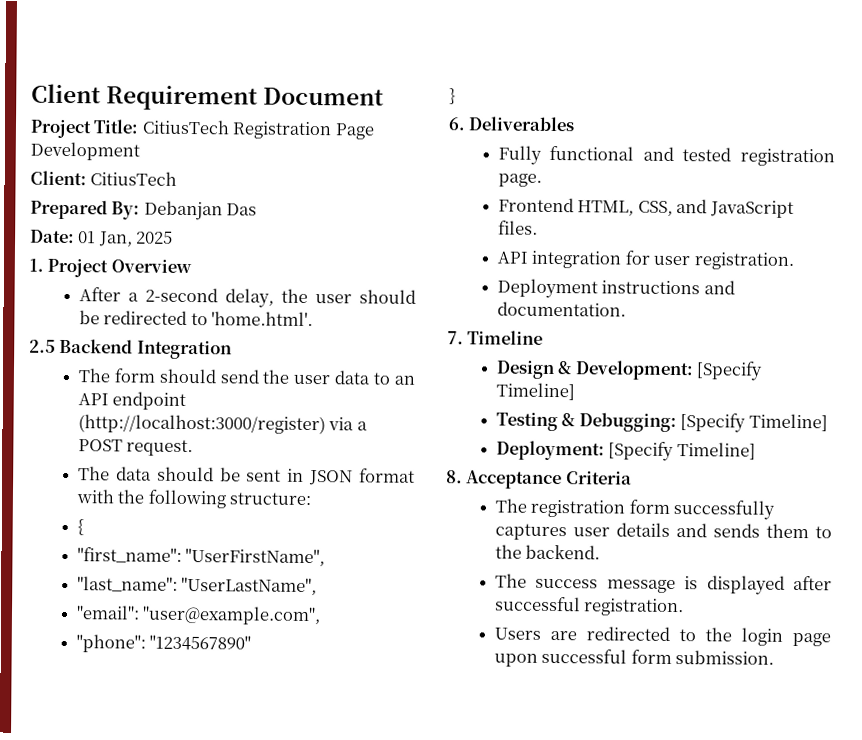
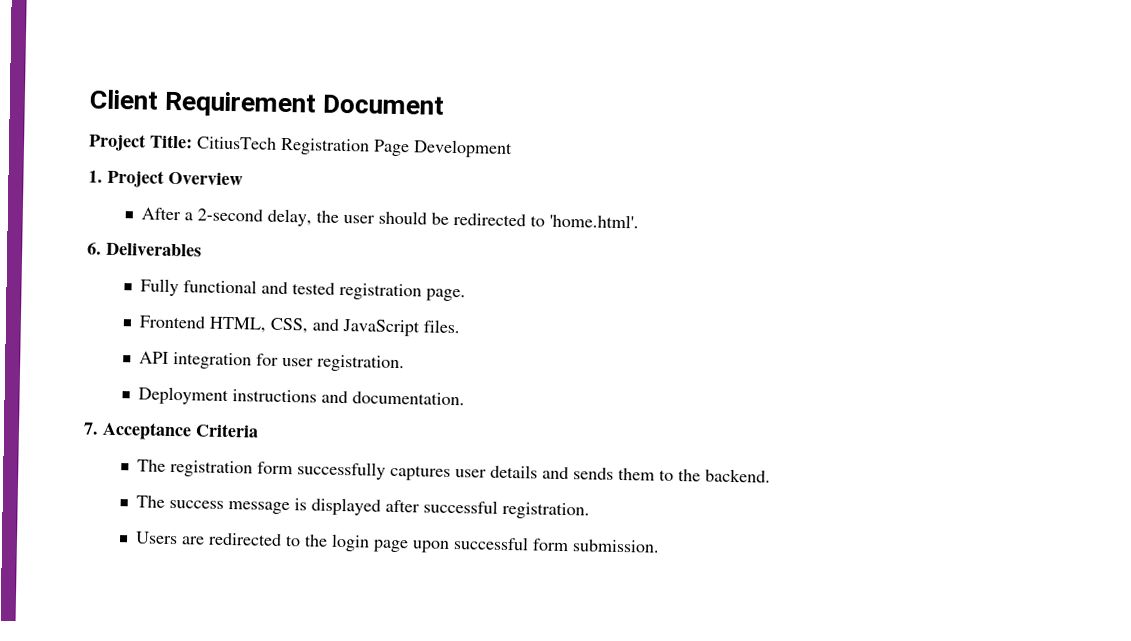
[30,170,178,186] [30,199,258,221] [30,229,174,247] // Client: CitiusTech // Prepared By: Debanjan Das // Date: 01 Jan, 2025 -> (513, 149) none
[29,338,232,360] [77,368,416,385] [77,391,187,410] [77,414,368,435] [77,439,194,457] [77,466,415,486] [75,489,312,509] [76,519,84,536] [76,547,326,567] [76,576,318,596] [75,605,322,626] [75,634,252,653] [449,88,456,105] // 2.5 Backend Integration // The form should send the user data to an API endpoint (http://localhost:3000/register) via a POST request. // The data should be sent in JSON format with the following structure: // { // "first_name": "UserFirstName", // "last_name": "UserLastName", // "email": "user@example.com", // "phone": "1234567890" // } -> (640, 221) none
[467,330,544,345] [495,360,764,381] [495,382,575,401] [495,412,828,433] [495,440,756,461] [446,470,463,484] Timeline // Design & Development: [Specify Timeline] // Testing & Debugging: [Specify Timeline] // Deployment: [Specify Timeline] // 8. -> (99, 428) none

